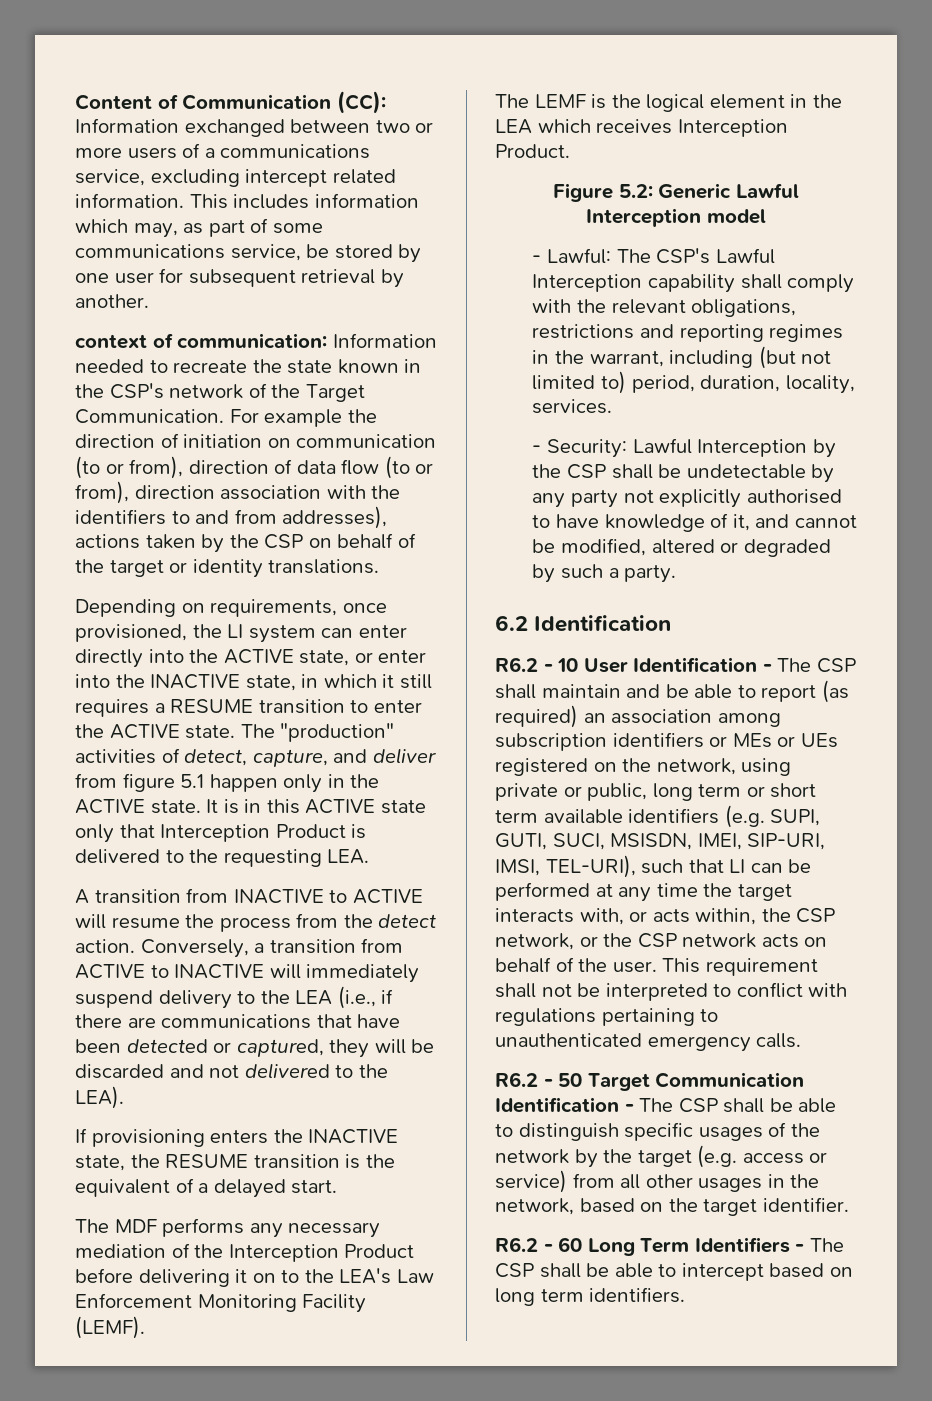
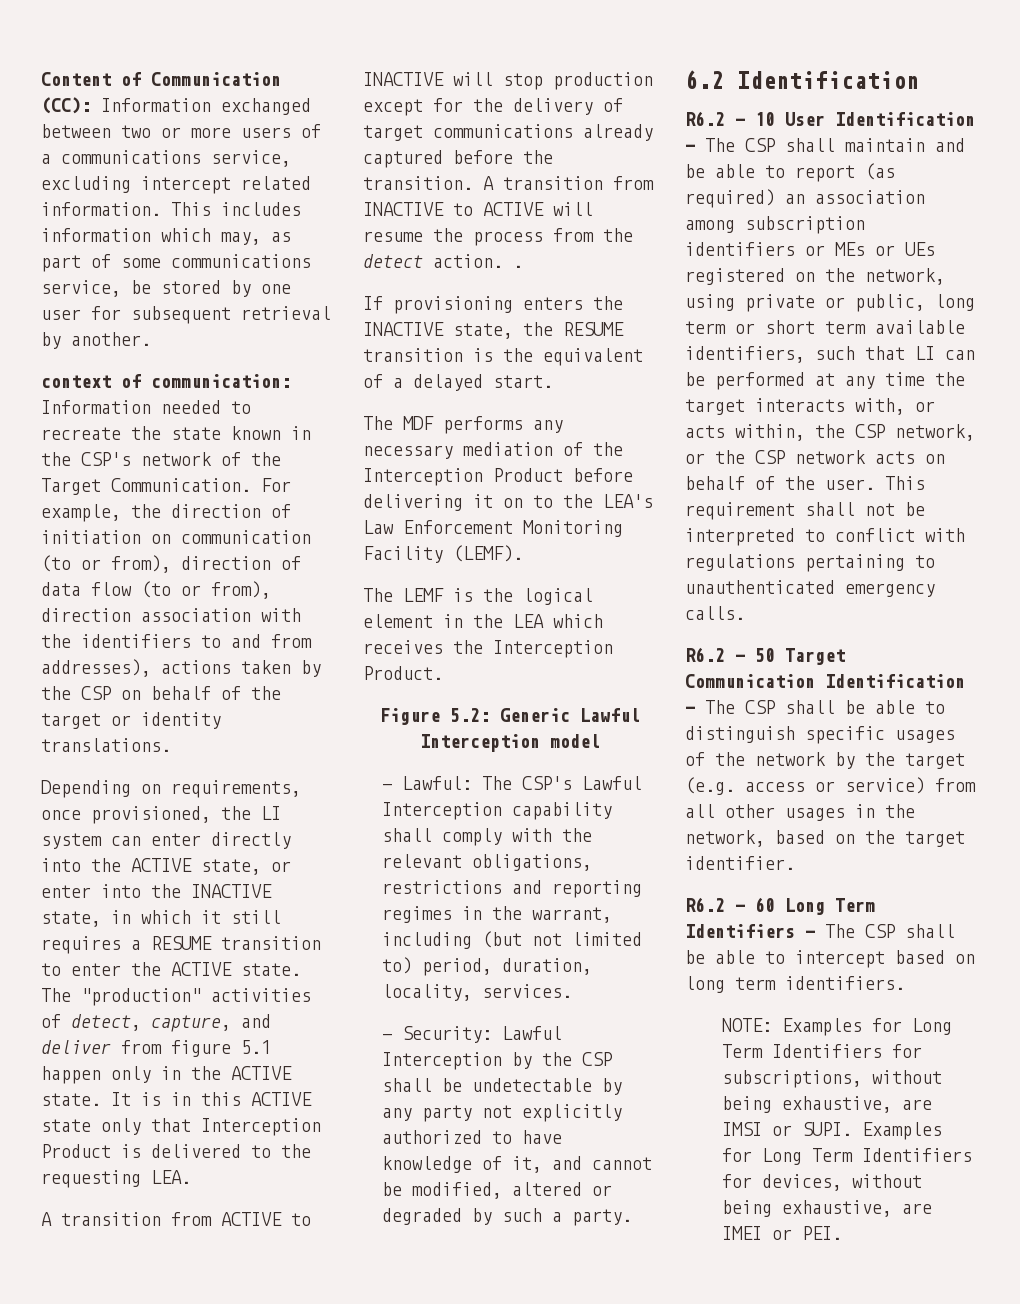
[264,409,343,427] example -> [41,504,121,522] example,
(229, 895) none -> [221,1212,311,1226] [363,72,653,90] [363,98,623,116] [363,124,653,141] [363,150,553,168] [363,176,654,190] ACTIVE to INACTIVE will stop production except for the delivery of target communications already captured before the transition. A transition from
[140,938,404,958] [75,964,420,983] [75,986,394,1009] [75,1014,401,1029] [75,1039,435,1058] [75,1063,388,1079] [75,1086,124,1109] Conversely, a transition from ACTIVE to INACTIVE will immediately suspend delivery to the LEA (i.e., if there are communications that have been detected or captured, they will be discarded and not delivered to the LEA). -> [513,265,523,268] .
(673, 126) none -> [453,640,483,654] the
[746,489,842,504] authorised -> [381,1130,482,1144] authorized
[628,805,821,828] [495,833,826,850] [495,855,636,878] identifiers (e.g. SUPI, GUTI, SUCI, MSISDN, IMEI, SIP-URI, IMSI, TEL-URI), -> [685,346,805,363] identifiers,
(686, 1295) none -> [722,1018,953,1036] [722,1044,923,1058] [722,1070,943,1088] [722,1096,933,1113] [722,1122,943,1140] [722,1148,973,1165] [722,1174,923,1191] [722,1200,933,1217] [722,1226,843,1240] // NOTE: Examples for Long Term Identifiers for subscriptions, without being exhaustive, are IMSI or SUPI. Examples for Long Term Identifiers for devices, without being exhaustive, are IMEI or PEI.

